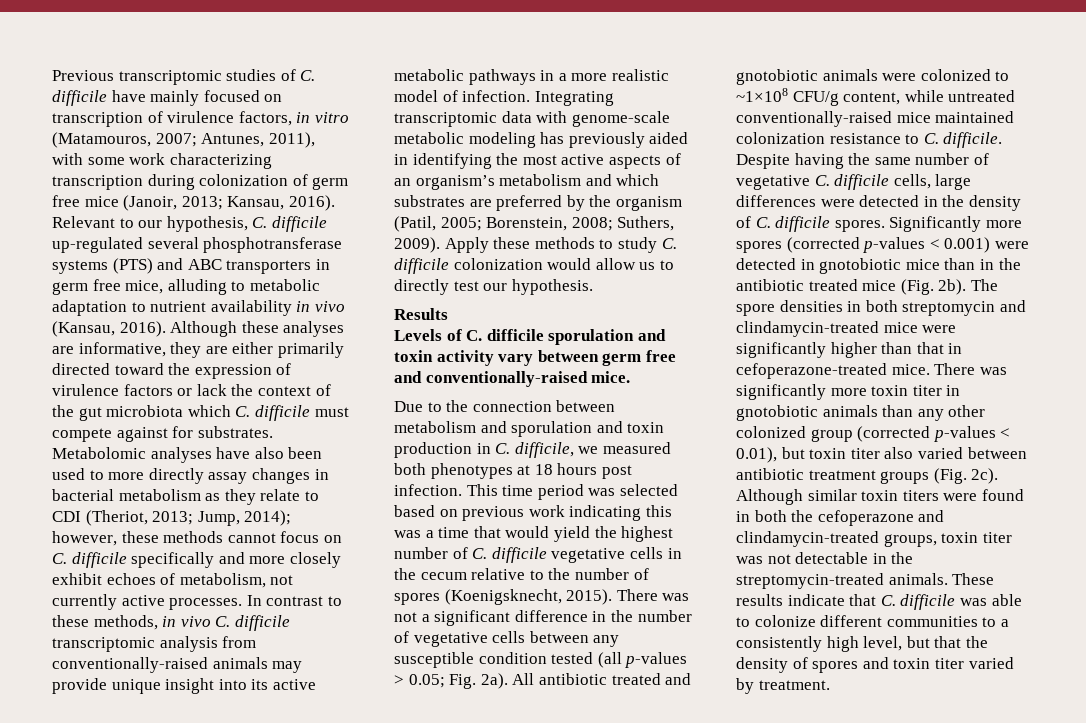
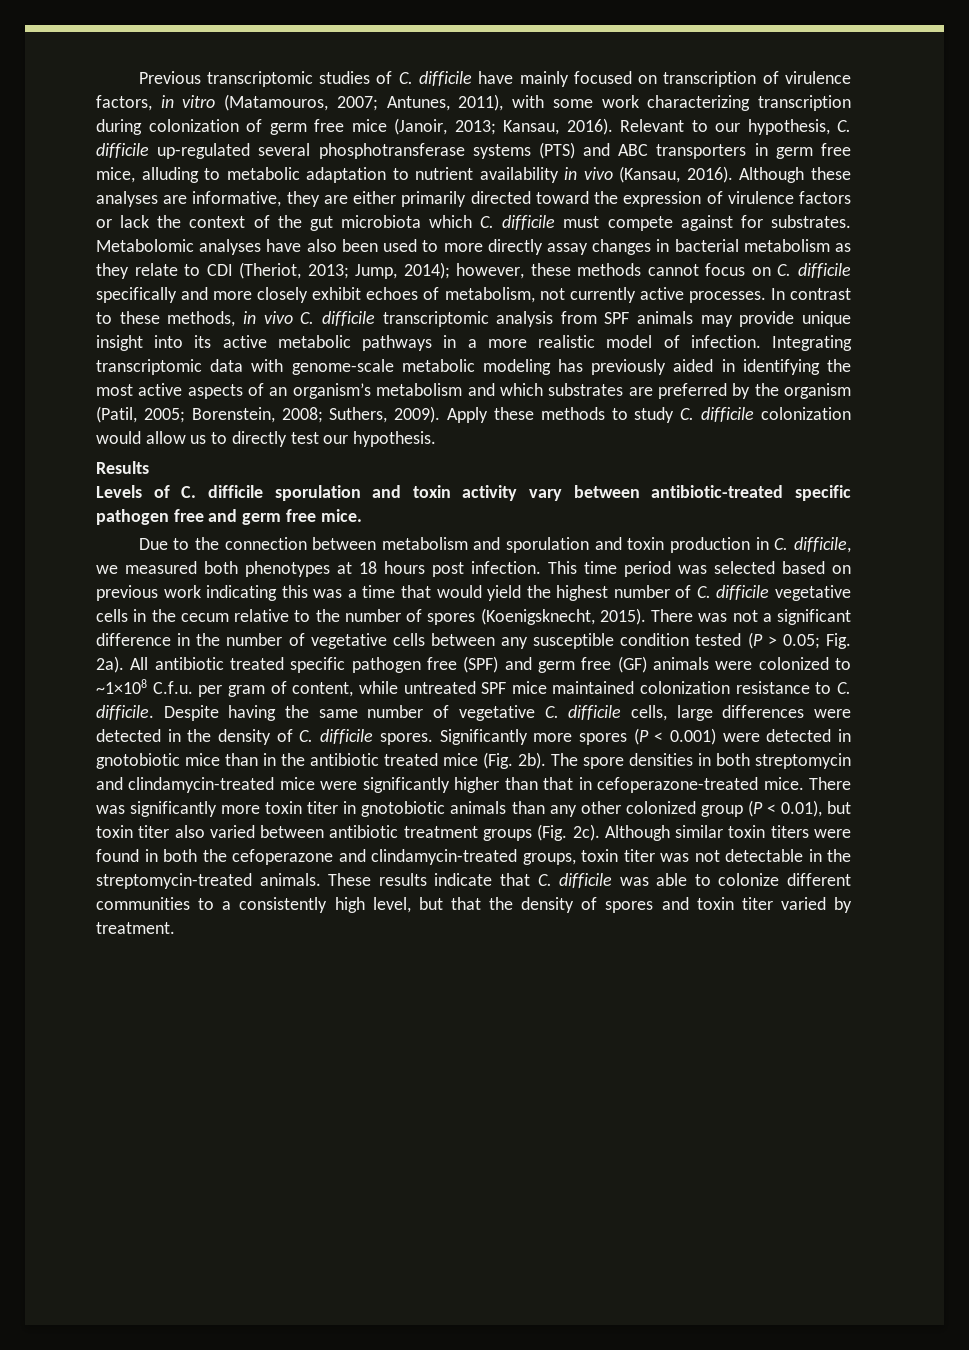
[52,657,208,673] conventionally-raised -> [604,312,630,324] SPF
[602,350,676,366] [394,371,588,387] germ free and conventionally-raised -> [651,485,851,501] [96,509,316,525] antibiotic-treated specific pathogen free and germ free
[597,652,688,668] (all p-values -> [747,632,763,649] (P
[665,673,692,685] [736,69,818,85] and gnotobiotic -> [290,656,647,673] specific pathogen free (SPF) and germ free (GF)
[792,91,839,106] CFU/g -> [152,681,287,697] C.f.u. per gram of
[736,111,892,127] conventionally-raised -> [481,682,507,694] SPF
[786,237,926,253] (corrected p-values -> [633,728,649,745] (P
[857,426,996,442] (corrected p-values -> [747,800,763,817] (P

